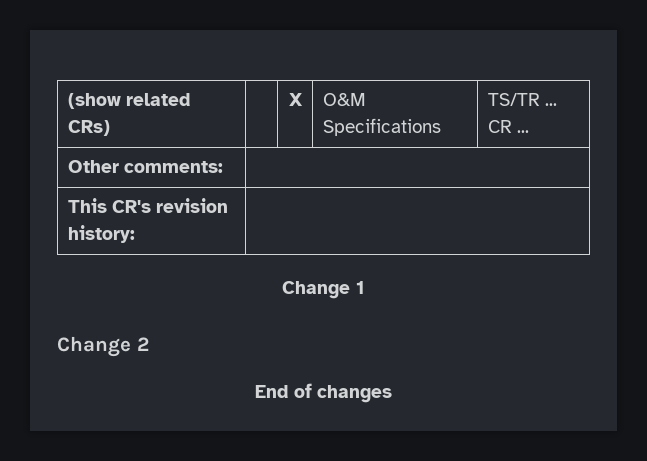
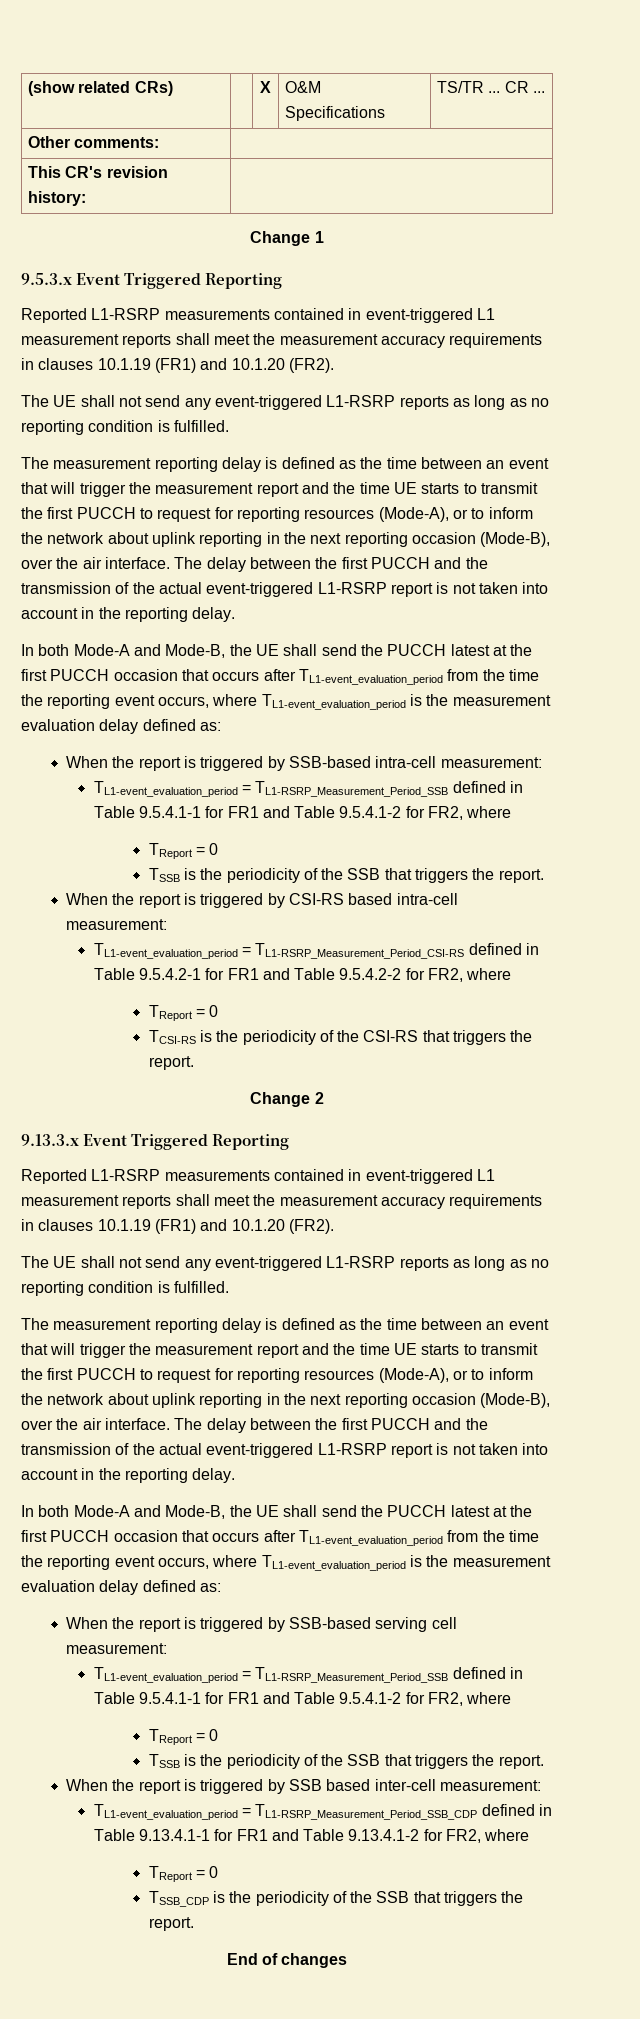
[57,336,149,357] Change 2 -> [21,273,283,289] [21,308,495,323] [21,333,543,348] [21,358,334,373] [21,395,549,410] [21,420,229,435] [21,457,549,472] [21,482,538,497] [21,507,533,522] [21,532,551,547] [21,557,488,572] [21,582,549,597] [21,607,236,622] [21,644,533,658] [21,669,539,685] [21,694,551,710] [21,719,221,734] [66,756,542,771] [93,781,523,797] [93,806,512,820] [148,843,219,859] [148,868,544,883] [66,893,458,908] [66,919,168,930] [93,943,539,959] [93,968,512,982] [148,1005,219,1021] [148,1030,533,1045] [148,1056,194,1070] [250,1092,324,1107] [21,1134,290,1150] [21,1169,495,1184] [21,1194,543,1209] [21,1219,334,1234] [21,1256,549,1271] [21,1281,229,1296] [21,1318,549,1333] [21,1343,538,1358] [21,1368,533,1383] [21,1393,551,1408] [21,1418,488,1433] [21,1443,549,1458] [21,1468,236,1483] [21,1505,533,1519] [21,1530,539,1546] [21,1555,551,1571] [21,1580,221,1595] [66,1617,457,1632] [66,1643,168,1654] [93,1667,523,1683] [93,1692,512,1706] [148,1729,219,1745] [148,1754,544,1769] [66,1779,541,1794] [93,1804,552,1820] [93,1829,530,1843] [148,1866,219,1882] [148,1891,524,1907] [148,1917,194,1931] 9.5.3.x Event Triggered Reporting // Reported L1-RSRP measurements contained in event-triggered L1 measurement reports shall meet the measurement accuracy requirements in clauses 10.1.19 (FR1) and 10.1.20 (FR2). // The UE shall not send any event-triggered L1-RSRP reports as long as no reporting condition is fulfilled. // The measurement reporting delay is defined as the time between an event that will trigger the measurement report and the time UE starts to transmit the first PUCCH to request for reporting resources (Mode-A), or to inform the network about uplink reporting in the next reporting occasion (Mode-B), over the air interface. The delay between the first PUCCH and the transmission of the actual event-triggered L1-RSRP report is not taken into account in the reporting delay. // In both Mode-A and Mode-B, the UE shall send the PUCCH latest at the first PUCCH occasion that occurs after TL1-event_evaluation_period from the time the reporting event occurs, where TL1-event_evaluation_period is the measurement evaluation delay defined as: // When the report is triggered by SSB-based intra-cell measurement: // TL1-event_evaluation_period = TL1-RSRP_Measurement_Period_SSB defined in Table 9.5.4.1-1 for FR1 and Table 9.5.4.1-2 for FR2, where // TReport = 0 // TSSB is the periodicity of the SSB that triggers the report. // When the report is triggered by CSI-RS based intra-cell measurement: // TL1-event_evaluation_period = TL1-RSRP_Measurement_Period_CSI-RS defined in Table 9.5.4.2-1 for FR1 and Table 9.5.4.2-2 for FR2, where // TReport = 0 // TCSI-RS is the periodicity of the CSI-RS that triggers the report. // Change 2 // 9.13.3.x Event Triggered Reporting // Reported L1-RSRP measurements contained in event-triggered L1 measurement reports shall meet the measurement accuracy requirements in clauses 10.1.19 (FR1) and 10.1.20 (FR2). // The UE shall not send any event-triggered L1-RSRP reports as long as no reporting condition is fulfilled. // The measurement reporting delay is defined as the time between an event that will trigger the measurement report and the time UE starts to transmit the first PUCCH to request for reporting resources (Mode-A), or to inform the network about uplink reporting in the next reporting occasion (Mode-B), over the air interface. The delay between the first PUCCH and the transmission of the actual event-triggered L1-RSRP report is not taken into account in the reporting delay. // In both Mode-A and Mode-B, the UE shall send the PUCCH latest at the first PUCCH occasion that occurs after TL1-event_evaluation_period from the time the reporting event occurs, where TL1-event_evaluation_period is the measurement evaluation delay defined as: // When the report is triggered by SSB-based serving cell measurement: // TL1-event_evaluation_period = TL1-RSRP_Measurement_Period_SSB defined in Table 9.5.4.1-1 for FR1 and Table 9.5.4.1-2 for FR2, where // TReport = 0 // TSSB is the periodicity of the SSB that triggers the report. // When the report is triggered by SSB based inter-cell measurement: // TL1-event_evaluation_period = TL1-RSRP_Measurement_Period_SSB_CDP defined in Table 9.13.4.1-1 for FR1 and Table 9.13.4.1-2 for FR2, where // TReport = 0 // TSSB_CDP is the periodicity of the SSB that triggers the report.

